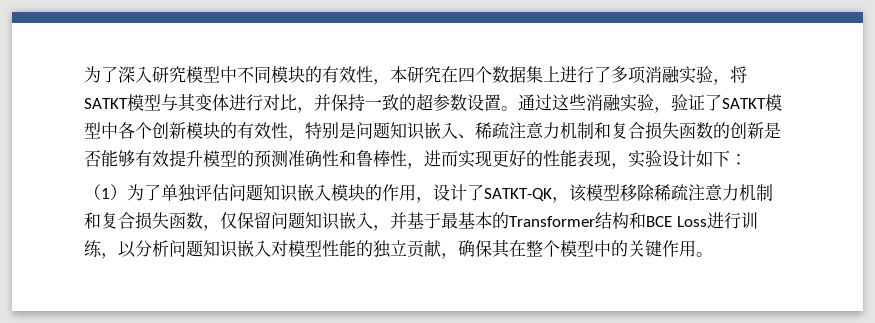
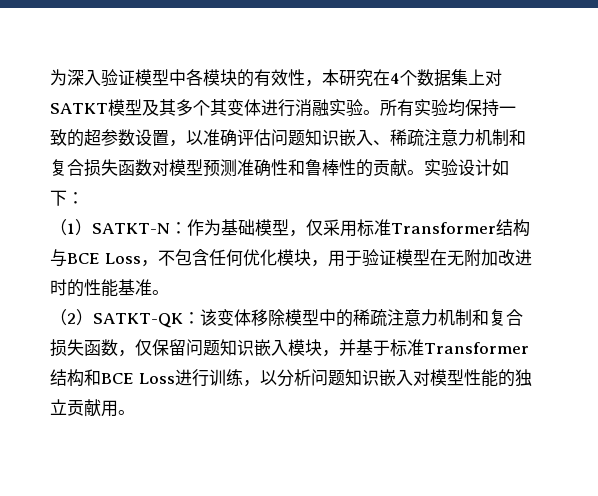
[84,66,271,83] 为了深入研究模型中不同 -> [50,69,203,87] 为深入验证模型中各
[458,67,475,83] 四 -> [390,73,400,84] 4
[560,66,747,85] [84,93,331,113] 进行了多项消融实验，将SATKT模型与其变体进行对比，并 -> [485,69,502,86] [50,99,465,117] 对SATKT模型及其多个其变体进行消融实验。所有实验均
[501,94,782,113] [84,122,356,141] 。通过这些消融实验，验证了SATKT模型中各个创新模块的有效性，特别是 -> [169,129,271,147] ，以准确评估
[713,122,781,139] [84,150,254,167] 的创新是否能够有效提升模型的 -> [152,159,203,176] 对模型
[407,150,628,169] ，进而实现更好的性能表现， -> [356,159,424,177] 的贡献。
[127,184,655,203] 为了单独评估问题知识嵌入模块的作用，设计了SATKT-QK，该模型移除 -> [92,219,530,237] [50,249,532,267] [50,279,169,297] [50,309,353,328] SATKT-N：作为基础模型，仅采用标准Transformer结构与BCE Loss，不包含任何优化模块，用于验证模型在无附加改进时的性能基准。 // （2）SATKT-QK：该变体移除模型中的
(373, 220) none -> [288,339,322,356] 模块
[441,212,509,229] 最基本的 -> [390,339,424,357] 标准
[441,239,679,259] ，确保其在整个模型中的关键作 -> (101, 408) none

